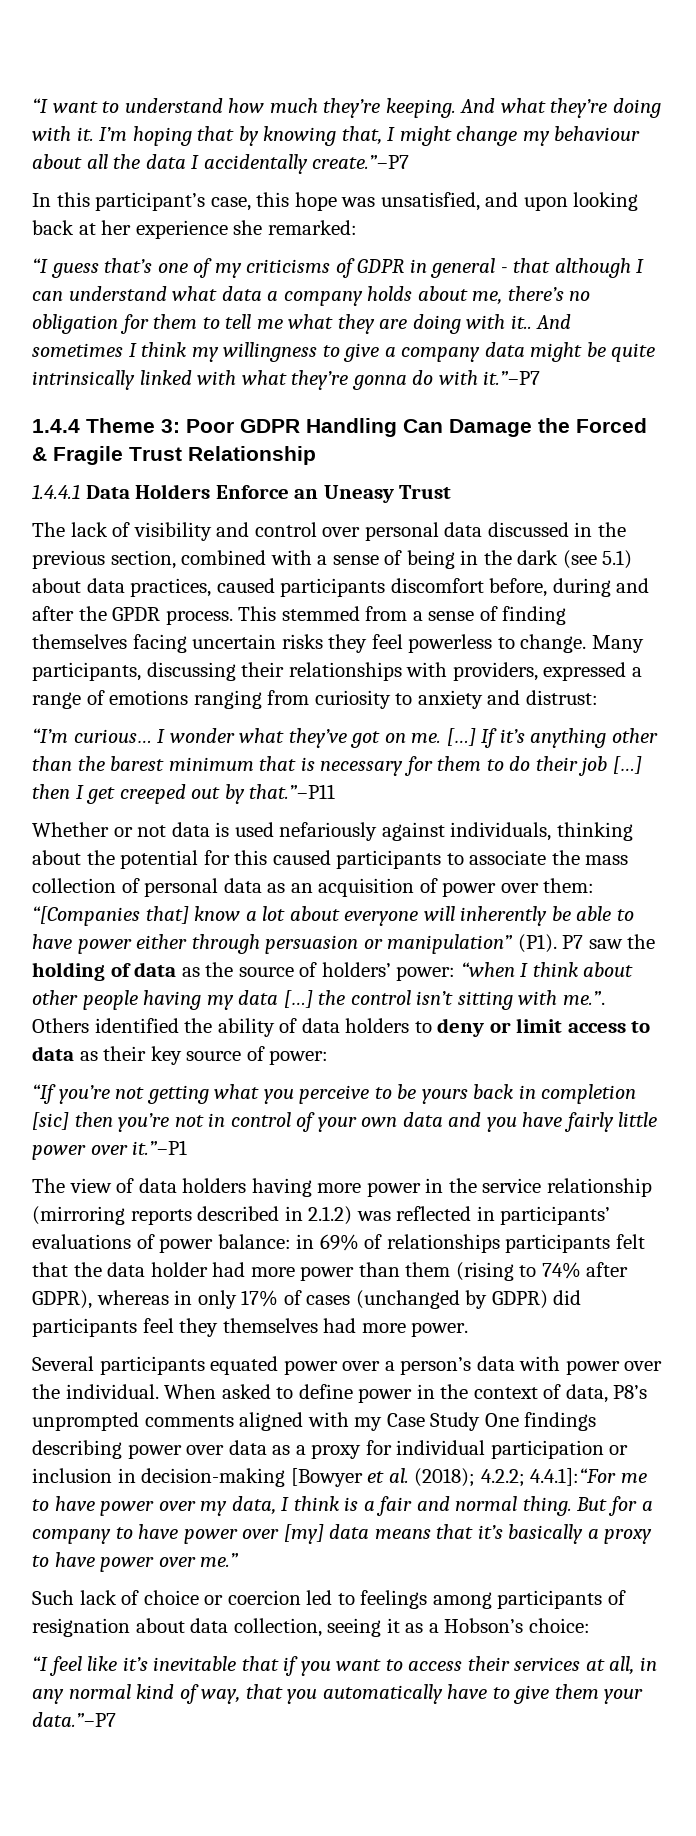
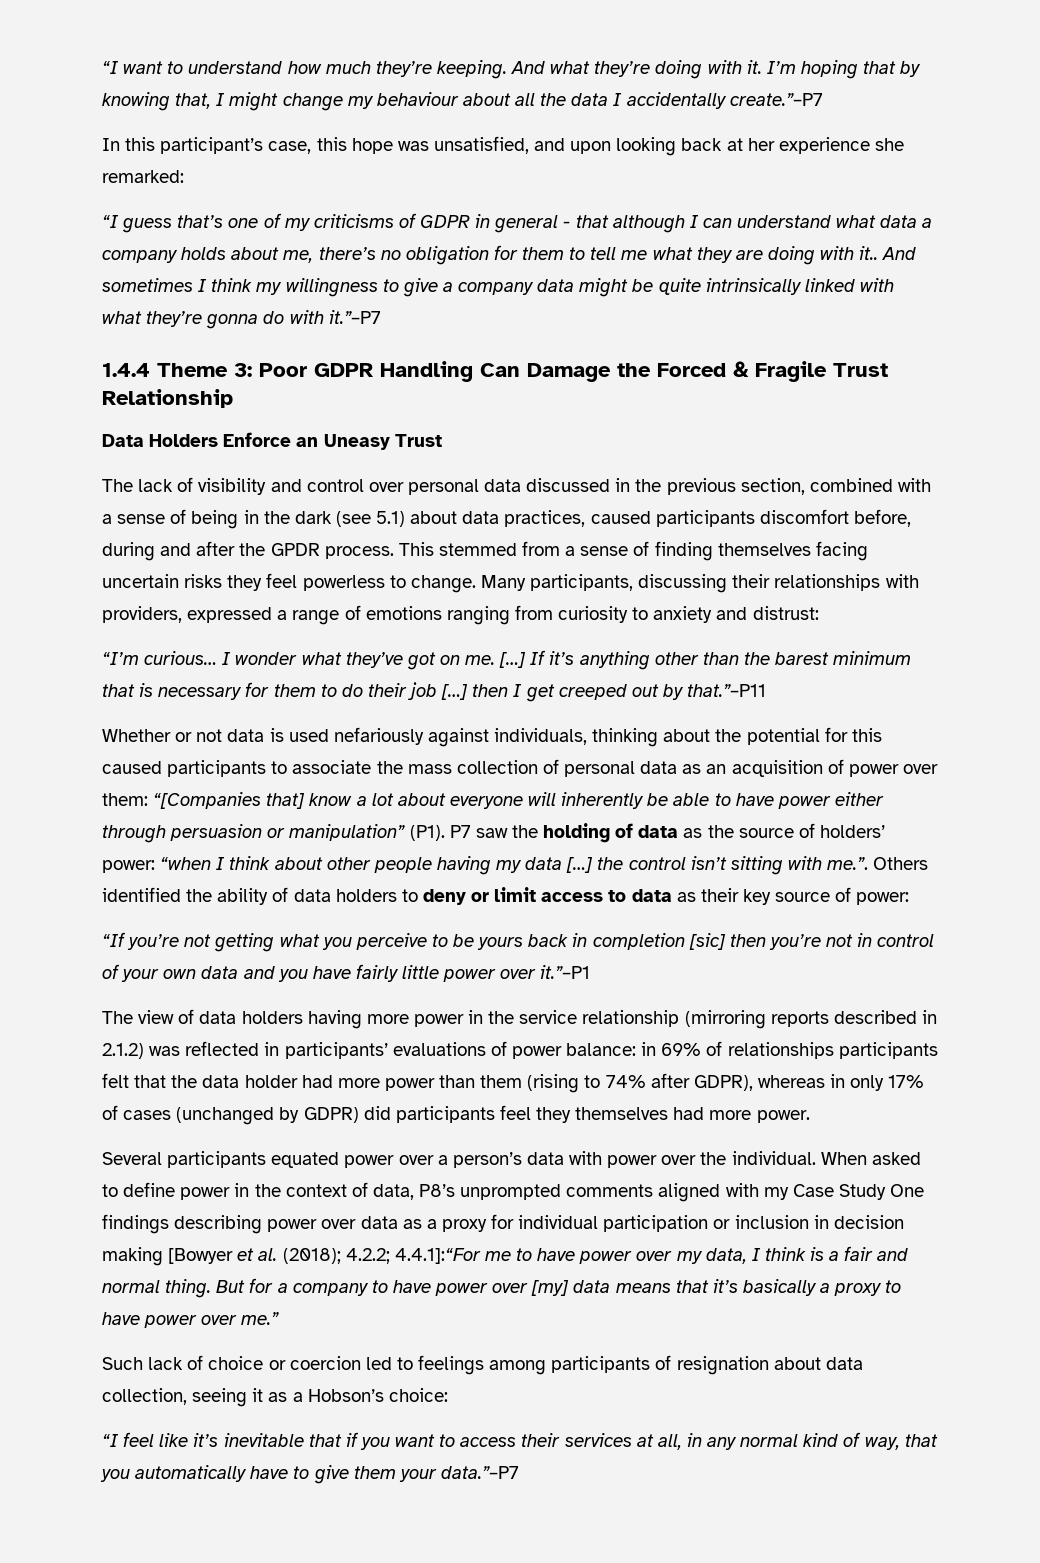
[32,484,80,499] 1.4.4.1 -> (233, 398) none
[141,1468,286,1487] decision-making -> [833,1215,904,1229] [102,1247,163,1266] decision making

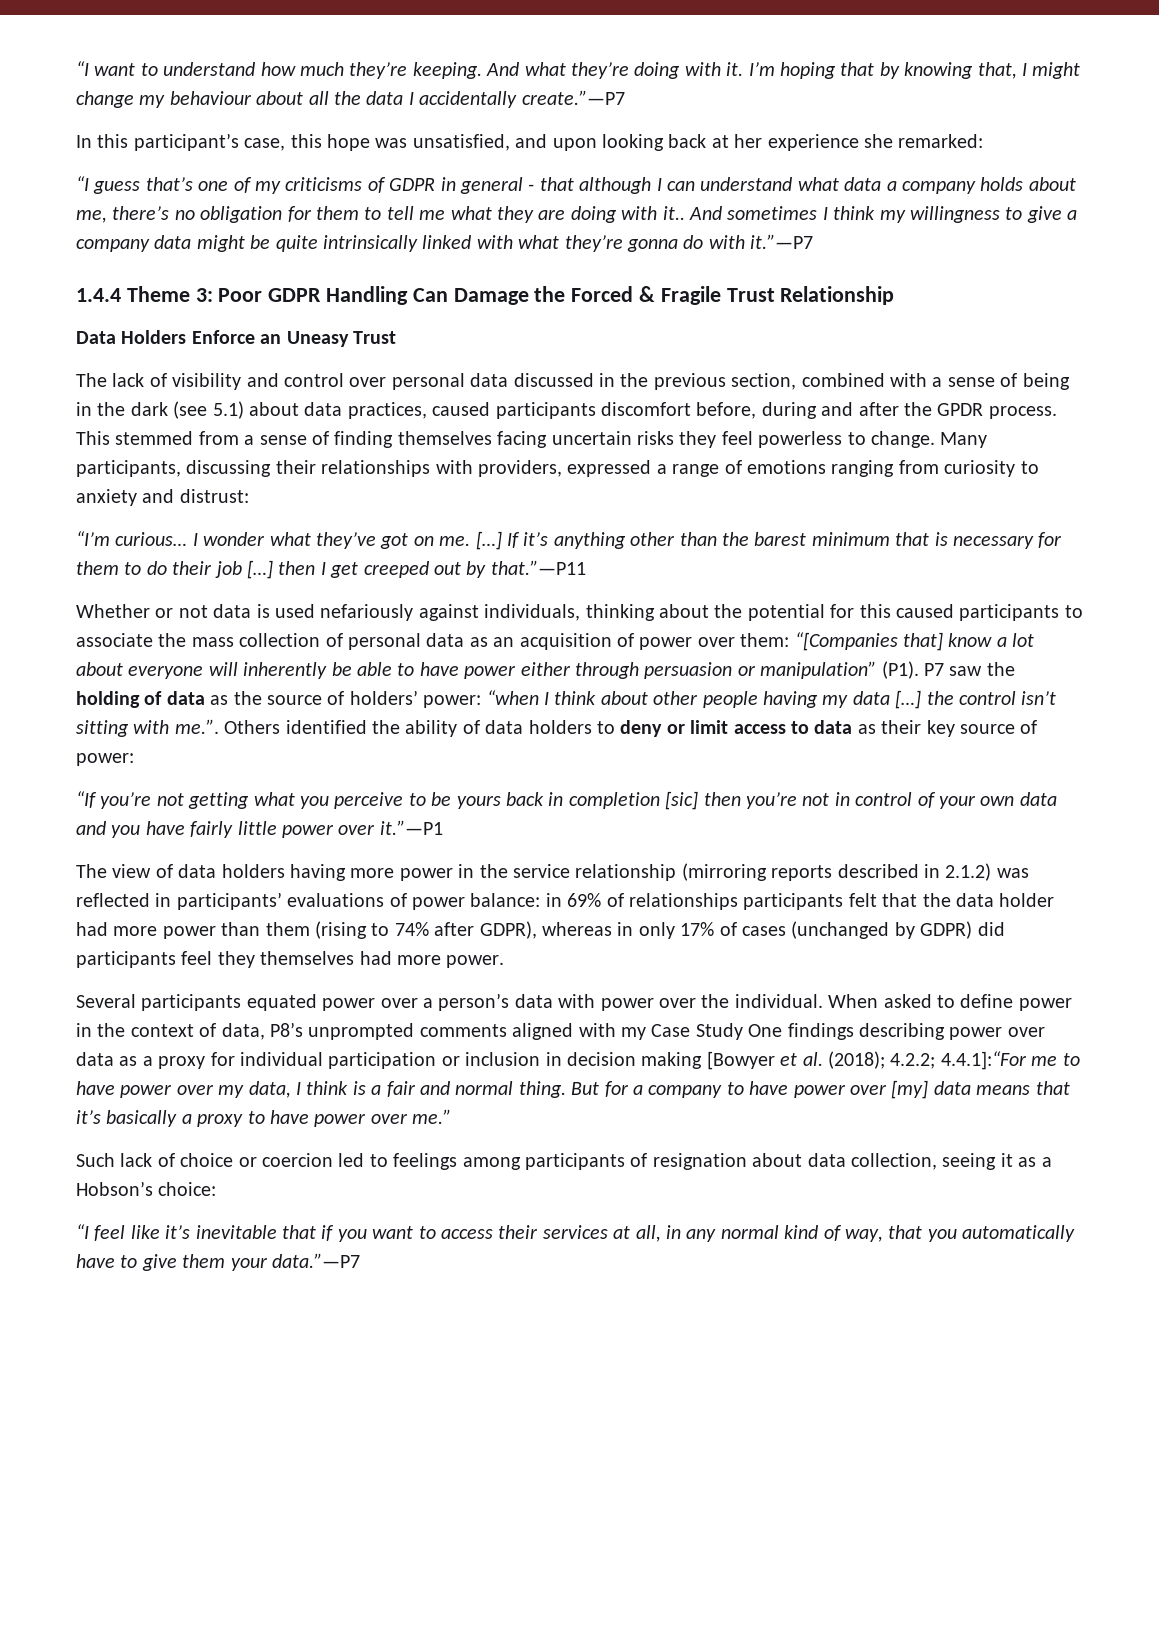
[729,93,823,106] create.”–P7 -> [521,90,625,105] create.”—P7
[328,310,381,324] it.”–P7 -> [750,234,814,249] it.”—P7
[687,684,767,697] that.”–P11 -> [490,560,586,575] that.”—P11
[540,965,591,979] it.”–P1 -> [379,820,443,835] it.”—P1
[440,1466,519,1479] data.”–P7 -> [272,1253,360,1268] data.”—P7

